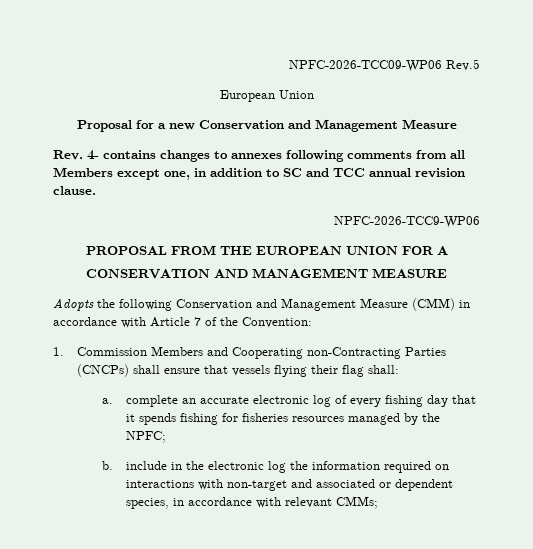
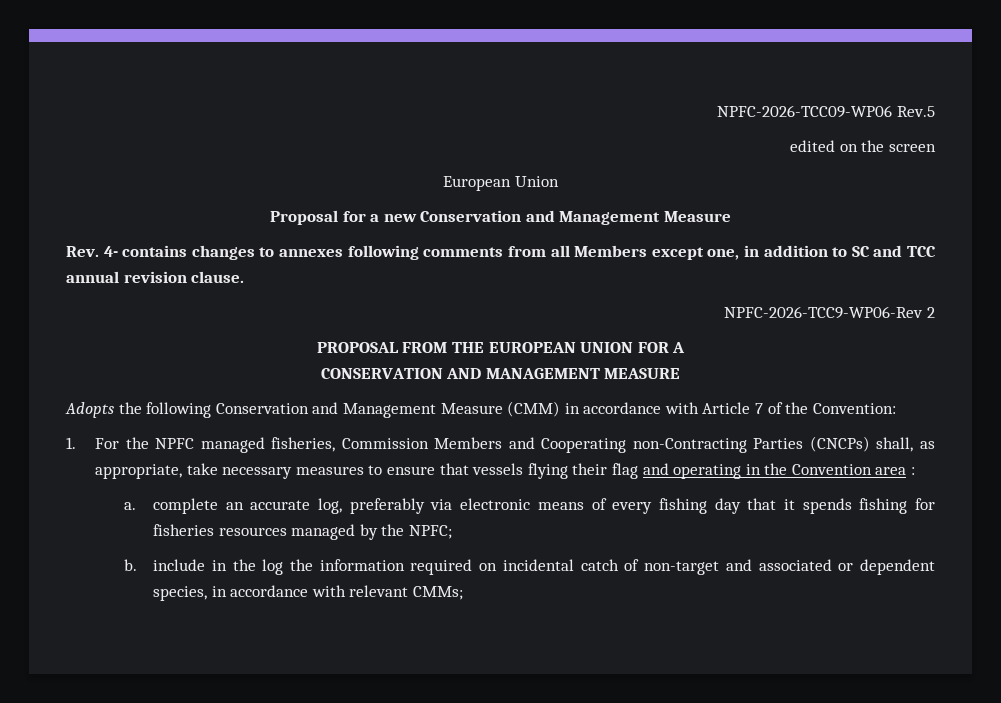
(480, 65) none -> [790,140,937,152] // edited on the screen
[334,216,480,228] NPFC-2026-TCC9-WP06 -> [724,306,935,319] NPFC-2026-TCC9-WP06-Rev 2
(64, 351) none -> [95,437,336,453] For the NPFC managed fisheries,
[133,365,161,374] shall -> [876,437,935,452] [95,463,383,479] shall, as appropriate, take necessary measures to
[368,365,400,374] shall: -> [642,463,916,479] and operating in the Convention area :
[253,395,332,407] electronic log -> [318,498,584,514] log, preferably via electronic means
[208,461,265,470] electronic -> (256, 565) none
[126,479,224,490] interactions with -> [502,559,640,571] incidental catch of

